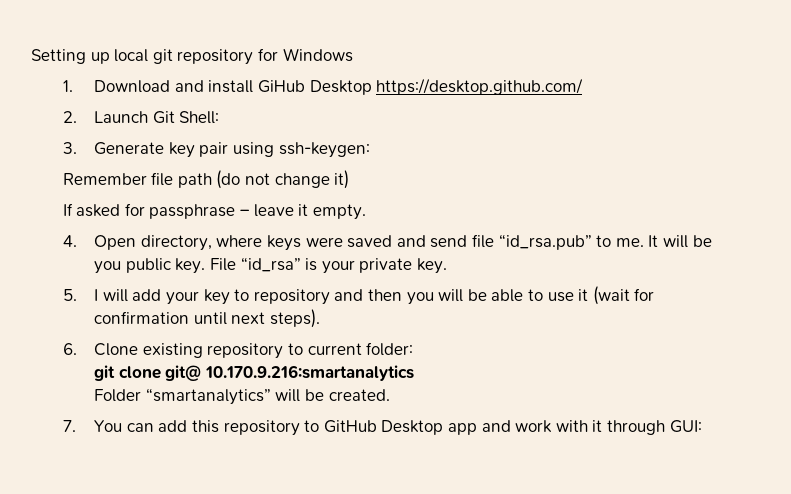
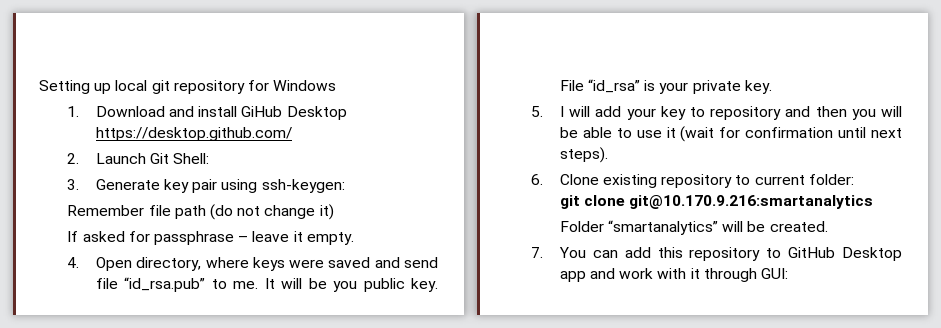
[165,365,415,381] git@ 10.170.9.216:smartanalytics -> [629,195,874,209] git@10.170.9.216:smartanalytics

